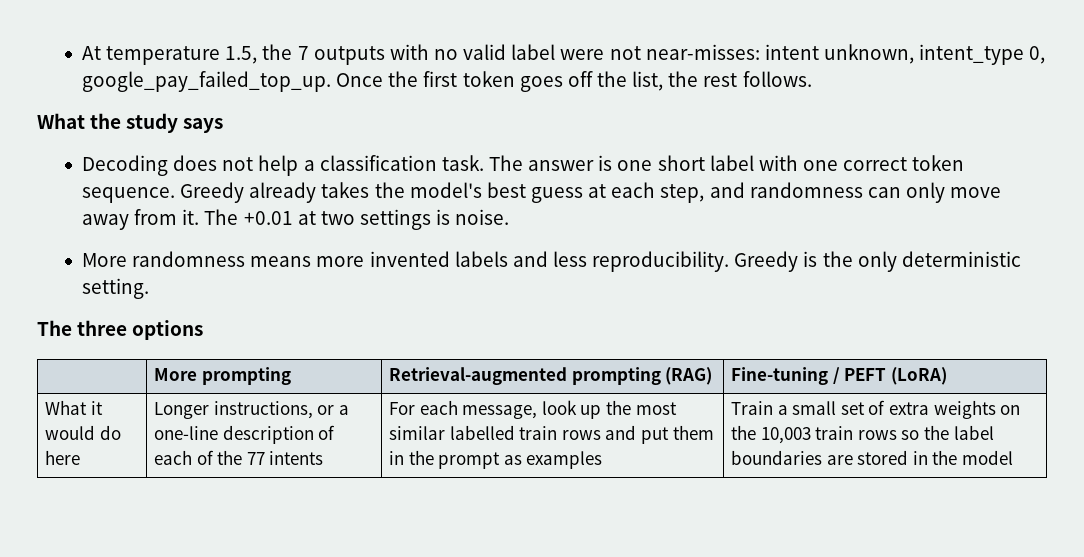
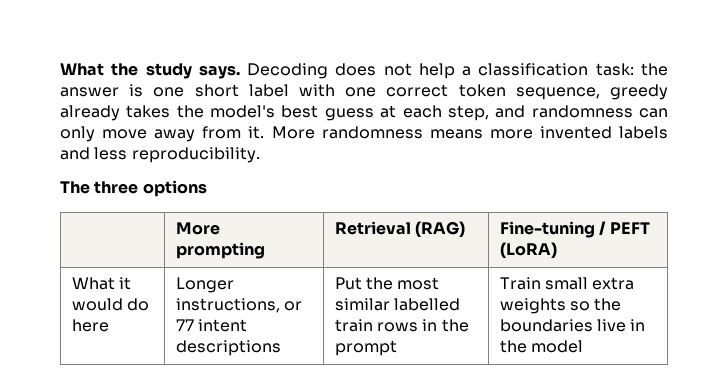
[82,44,1046,65] [82,71,812,92] At temperature 1.5, the 7 outputs with no valid label were not near-misses: intent unknown, intent_type 0, google_pay_failed_top_up. Once the first token goes off the list, the rest follows. // -> (60, 69) none
[183,118,224,133] says // -> [198,65,240,79] says.
[441,155,524,171] task. The -> [595,63,668,76] task: the
[82,182,245,203] sequence. Greedy -> [515,84,668,100] sequence, greedy
[204,209,510,230] The +0.01 at two settings is noise. // -> (265, 132) none
[734,251,1021,272] [82,278,150,299] Greedy is the only deterministic setting. -> (260, 155) none
[389,367,661,385] Retrieval-augmented prompting -> [334,221,411,235] Retrieval
[338,405,349,415] [154,425,336,444] [154,450,324,465] [389,400,602,419] a one-line description of each of the 77 intents | For each message, look up -> [175,319,248,332] [175,340,281,356] [334,277,362,290] 77 intent descriptions | Put
[605,425,714,444] and put them -> (419, 327) none
[503,451,603,469] as examples -> (397, 348) none
[777,400,1021,419] [731,425,994,444] [731,450,909,465] a small set of extra weights on the 10,003 train rows so the label boundaries are stored -> [545,277,635,290] [499,298,622,314] [499,319,627,332] small extra weights so the boundaries live

